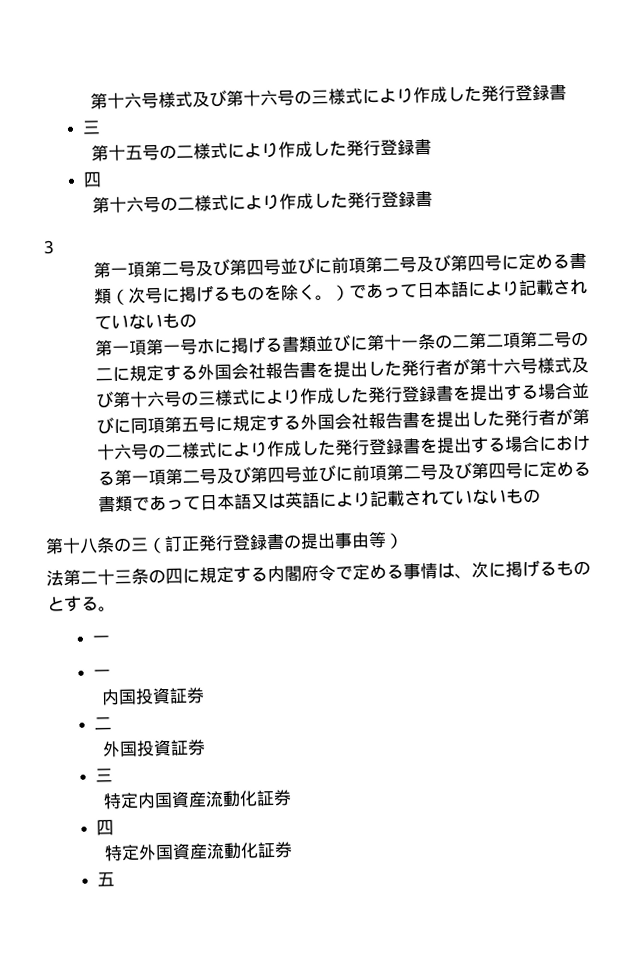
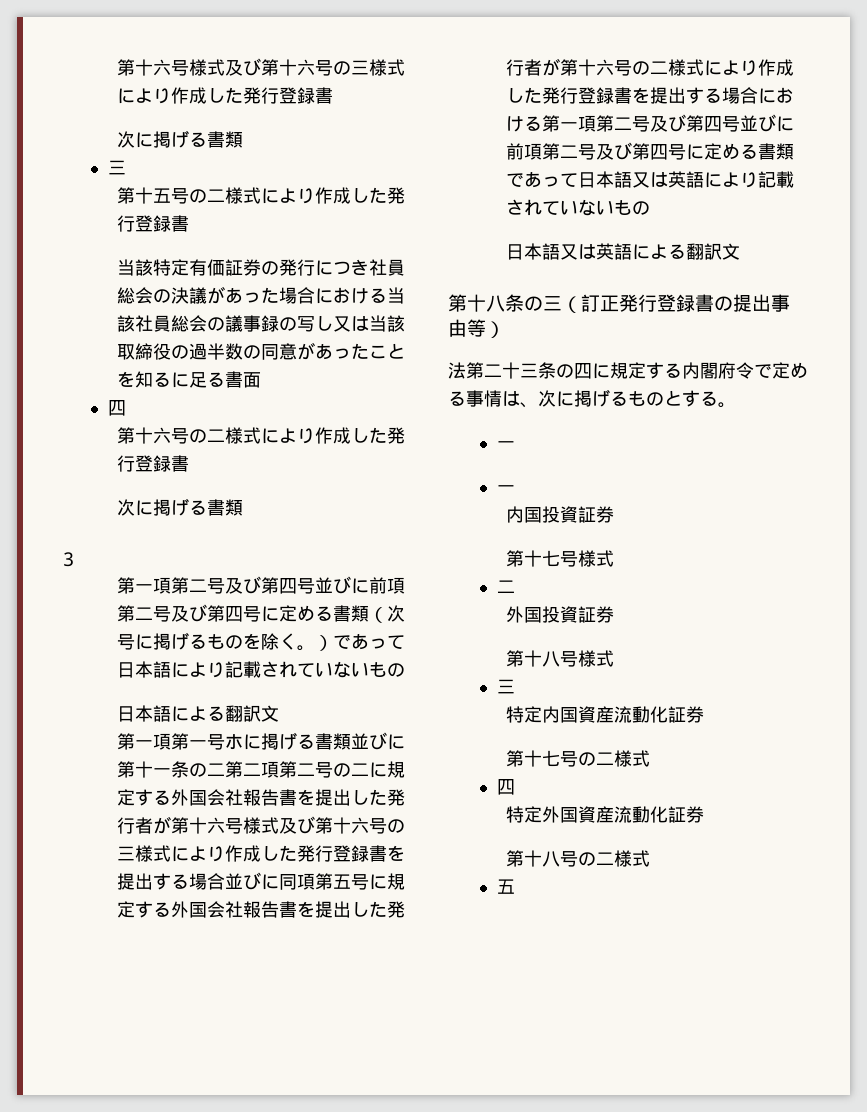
(567, 92) none -> [116,130,243,148] // 次に掲げる書類
(432, 147) none -> [116,259,405,276] [116,286,405,304] [116,315,405,332] [116,342,405,360] [116,371,261,388] // 当該特定有価証券の発行につき社員総会の決議があった場合における当該社員総会の議事録の写し又は当該取締役の過半数の同意があったことを知るに足る書面
(433, 199) none -> [116,498,243,516] // 次に掲げる書類
(197, 320) none -> [116,705,279,722] // 日本語による翻訳文
(541, 496) none -> [505,243,740,260] // 日本語又は英語による翻訳文
(205, 695) none -> [505,550,614,567] // 第十七号様式
(206, 747) none -> [505,650,614,667] // 第十八号様式
(292, 798) none -> [505,750,650,767] // 第十七号の二様式
(293, 849) none -> [505,850,650,867] // 第十八号の二様式

